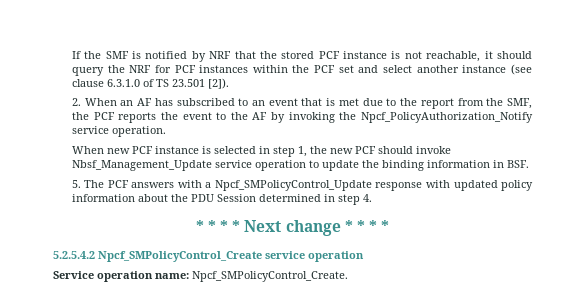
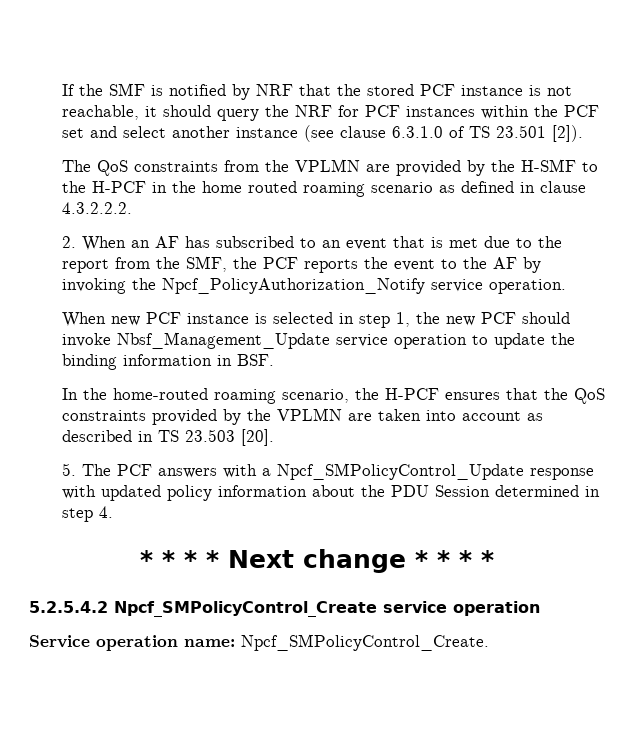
(229, 83) none -> [61,159,598,176] [61,181,586,197] [61,202,132,214] // The QoS constraints from the VPLMN are provided by the H-SMF to the H-PCF in the home routed roaming scenario as defined in clause 4.3.2.2.2.
(529, 164) none -> [61,388,605,404] [61,408,543,425] [61,429,274,446] // In the home-routed roaming scenario, the H-PCF ensures that the QoS constraints provided by the VPLMN are taken into account as described in TS 23.503 [20].

